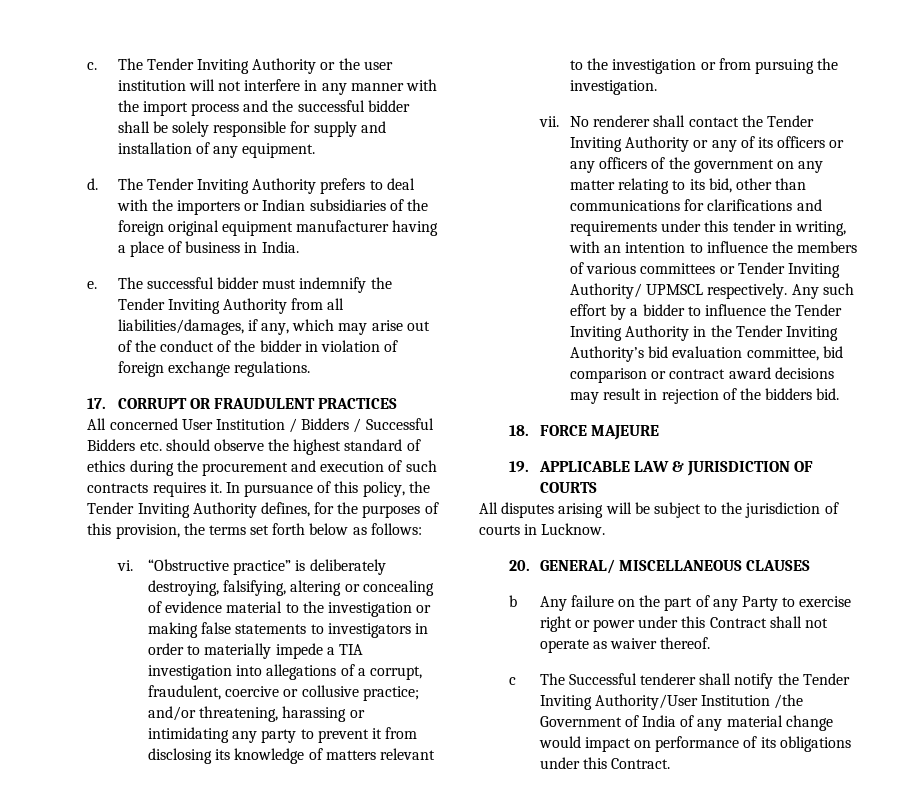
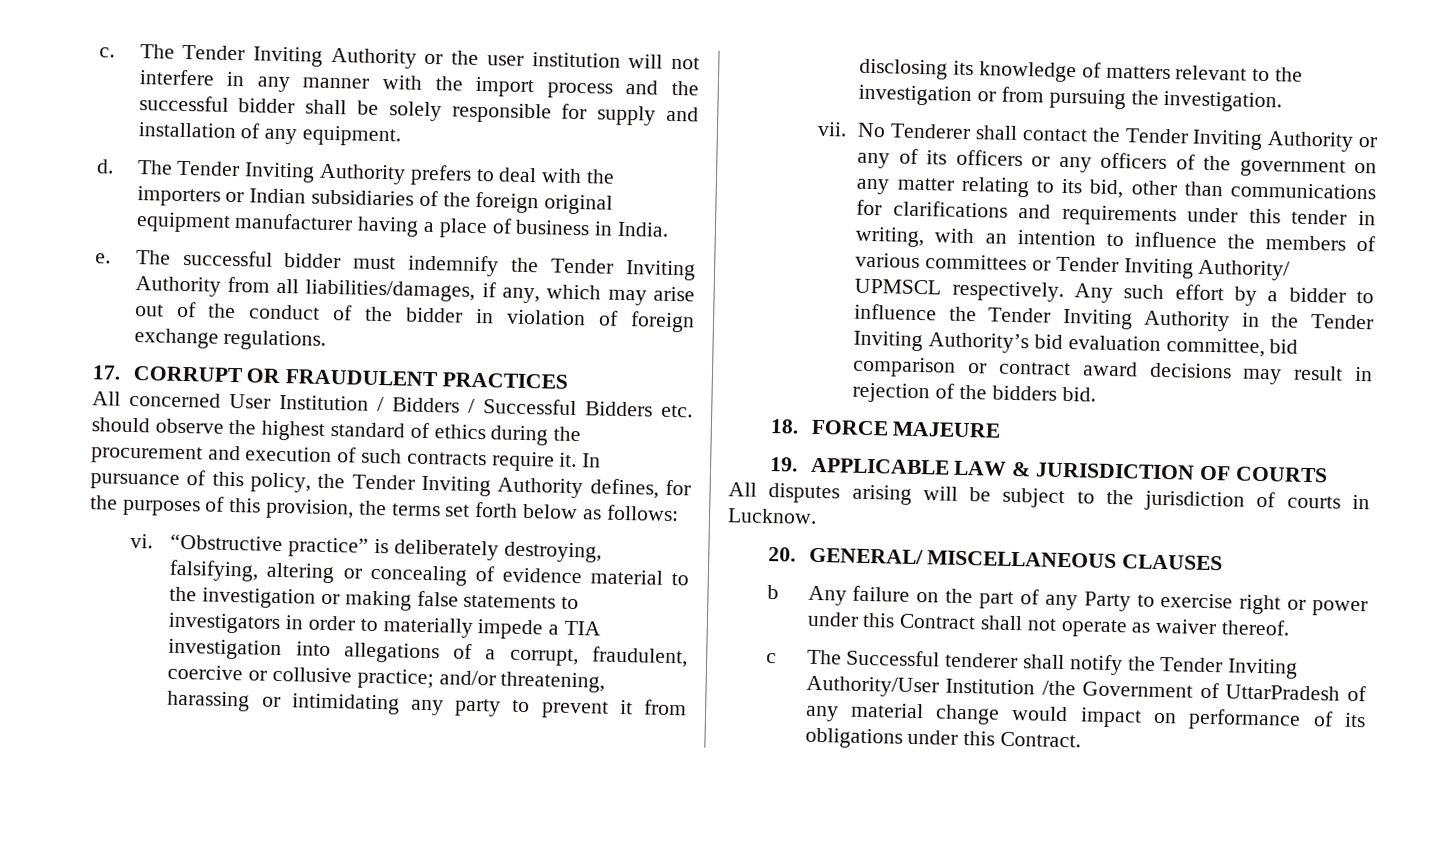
[152,482,206,497] requires -> [490,451,555,472] require
[593,115,651,127] renderer -> [890,123,972,140] Tenderer
[642,715,677,727] India -> [1225,684,1341,701] UttarPradesh

